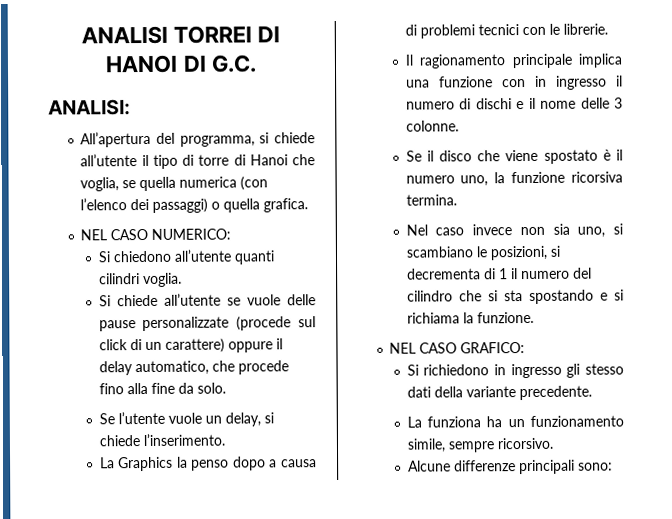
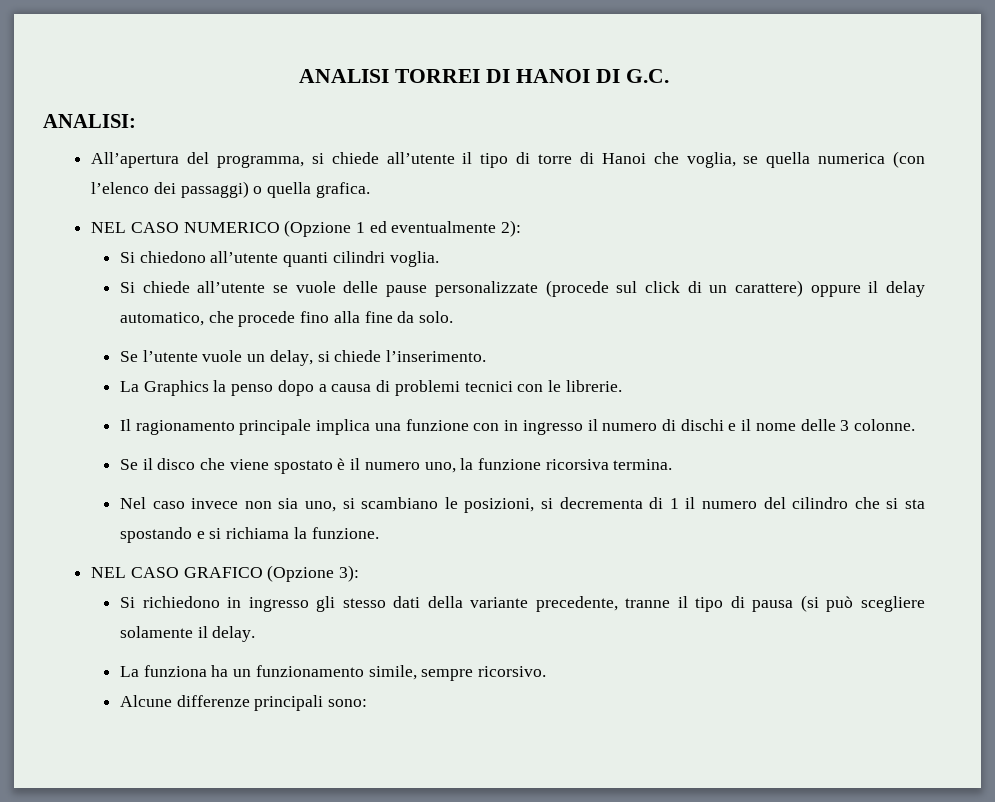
[151,228,232,240] NUMERICO: -> [183,220,522,237] NUMERICO (Opzione 1 ed eventualmente 2):
[460,342,526,354] GRAFICO: -> [183,565,360,582] GRAFICO (Opzione 3):
[518,385,592,401] precedente. -> [535,595,925,612] [120,626,256,642] precedente, tranne il tipo di pausa (si può scegliere solamente il delay.

